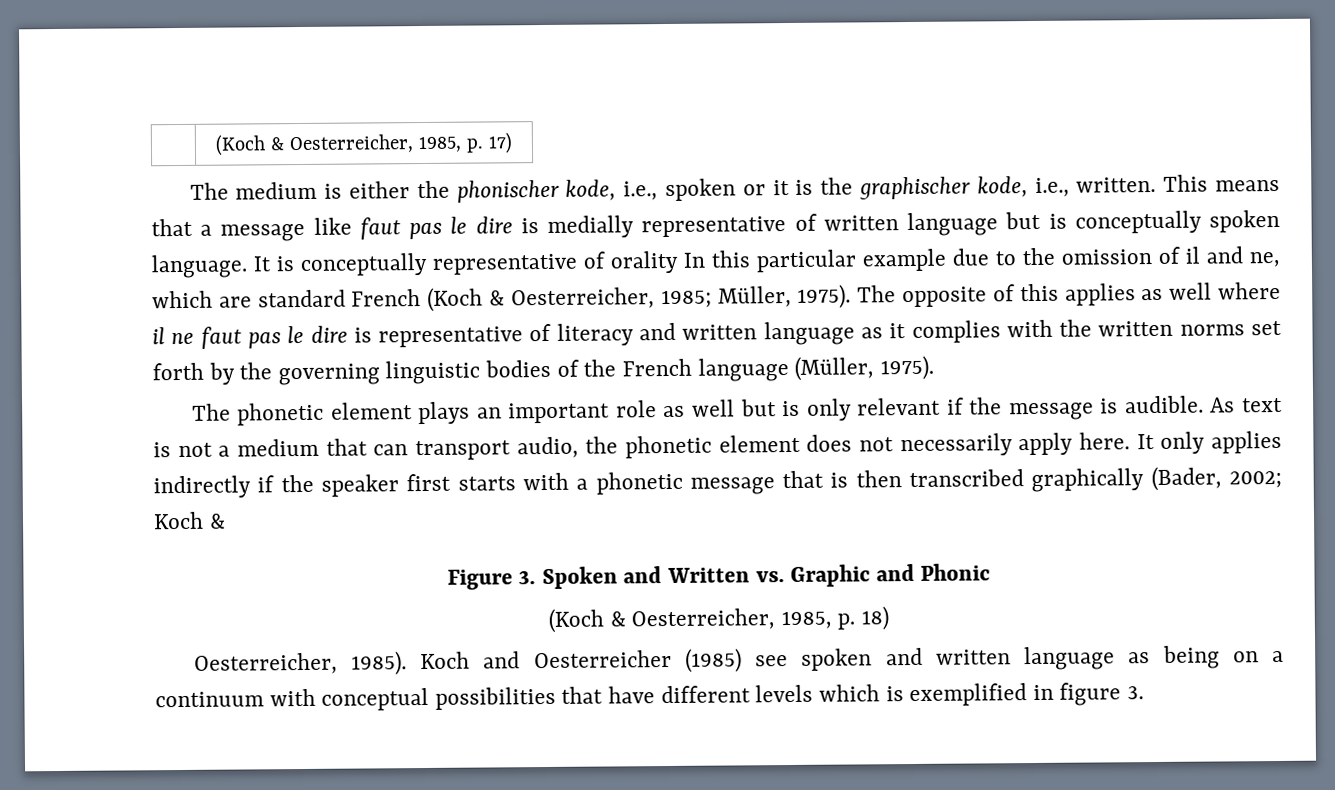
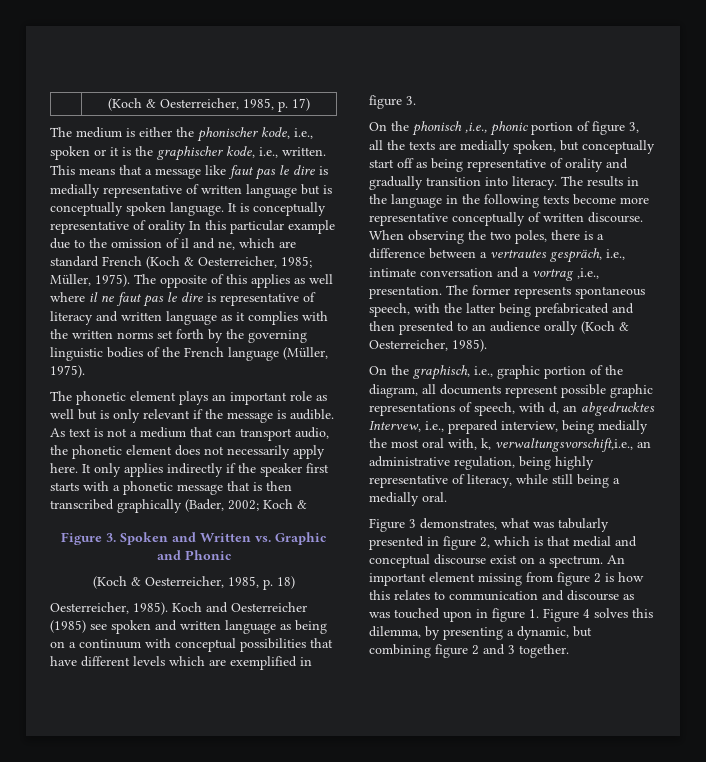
[885,686,904,702] is -> [209,659,226,666] are
(1144, 693) none -> [369,121,639,136] [369,140,655,154] [369,158,628,172] [369,176,639,190] [369,194,649,208] [369,212,643,226] [369,230,604,244] [369,248,625,263] [369,267,599,281] [369,285,645,299] [369,303,634,317] [369,321,629,335] [369,339,487,352] [369,365,623,380] [369,384,653,398] [369,402,655,416] [369,420,648,434] [369,438,651,452] [369,456,594,470] [369,474,620,488] [369,492,447,506] [369,518,609,532] [369,536,637,550] [369,554,625,568] [369,572,644,586] [369,590,634,601] [369,608,653,622] [369,626,592,640] [369,644,569,658] // On the phonisch ,i.e., phonic portion of figure 3, all the texts are medially spoken, but conceptually start off as being representative of orality and gradually transition into literacy. The results in the language in the following texts become more representative conceptually of written discourse. When observing the two poles, there is a difference between a vertrautes gespräch, i.e., intimate conversation and a vortrag ,i.e., presentation. The former represents spontaneous speech, with the latter being prefabricated and then presented to an audience orally (Koch & Oesterreicher, 1985). // On the graphisch, i.e., graphic portion of the diagram, all documents represent possible graphic representations of speech, with d, an abgedrucktes Intervew, i.e., prepared interview, being medially the most oral with, k, verwaltungsvorschift,i.e., an administrative regulation, being highly representative of literacy, while still being a medially oral. // Figure 3 demonstrates, what was tabularly presented in figure 2, which is that medial and conceptual discourse exist on a spectrum. An important element missing from figure 2 is how this relates to communication and discourse as was touched upon in figure 1. Figure 4 solves this dilemma, by presenting a dynamic, but combining figure 2 and 3 together.

